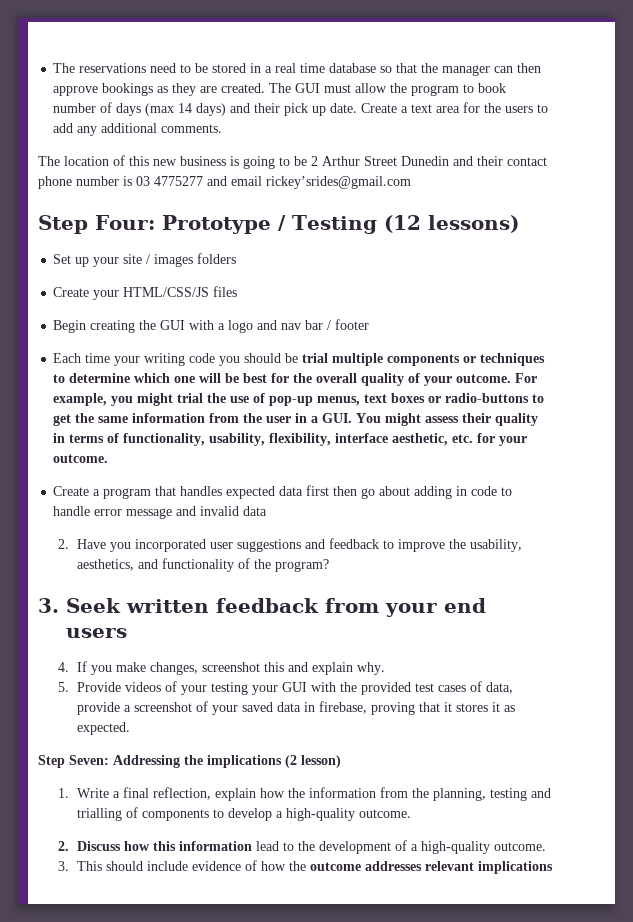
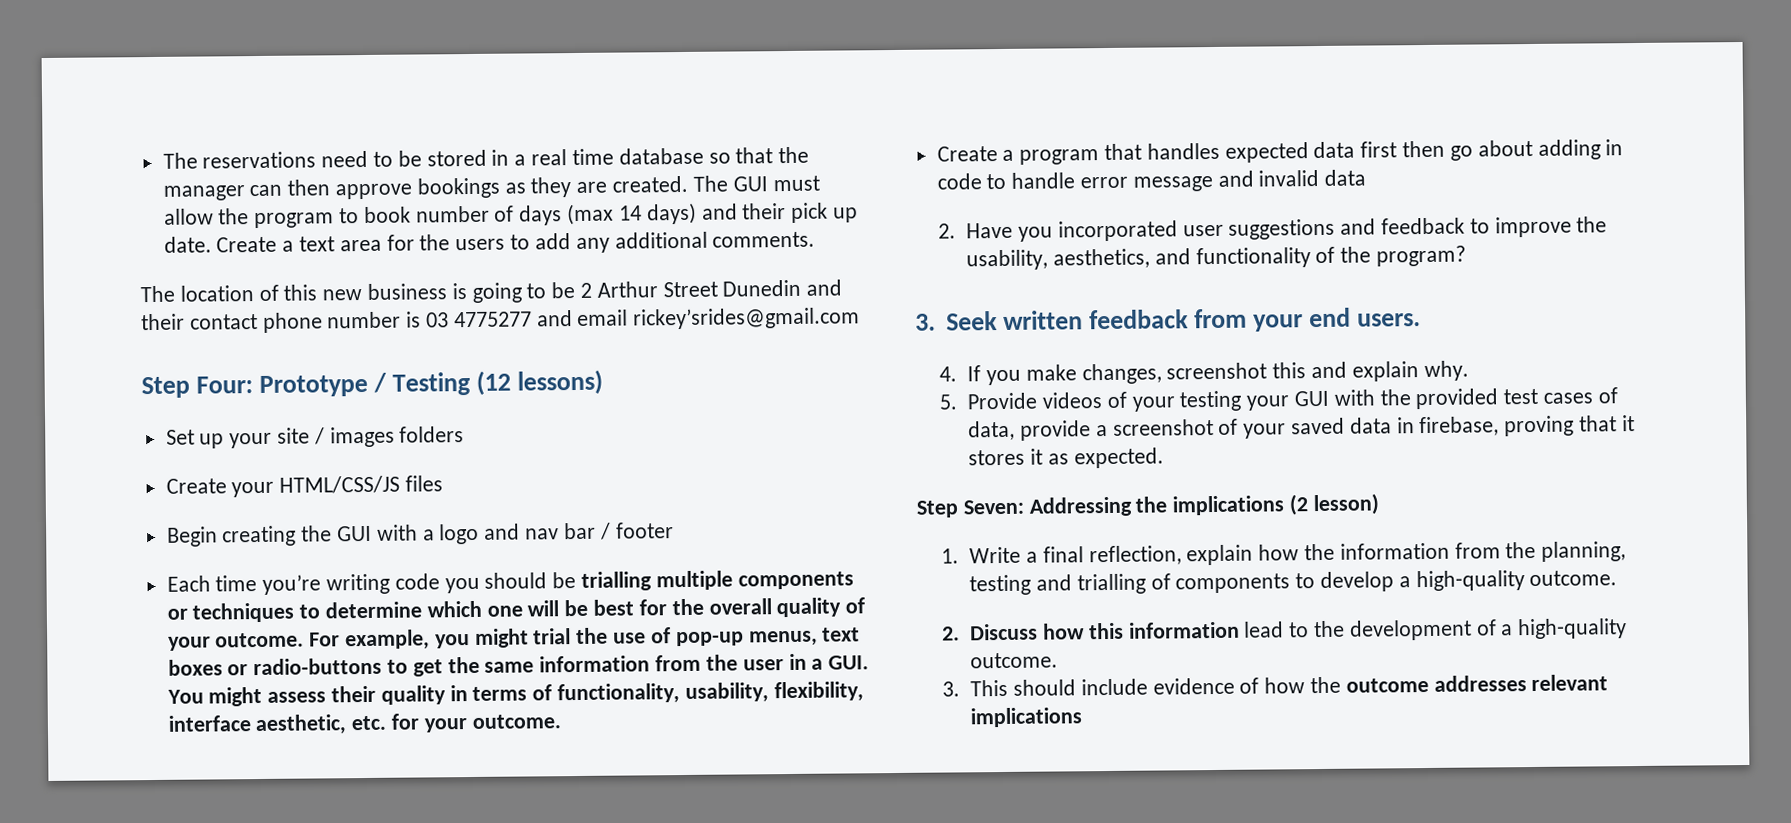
[114,356,141,366] your -> [262,574,322,595] you’re
[302,353,329,363] trial -> [581,571,653,591] trialling
[66,628,127,638] users -> [1356,313,1421,327] users.

